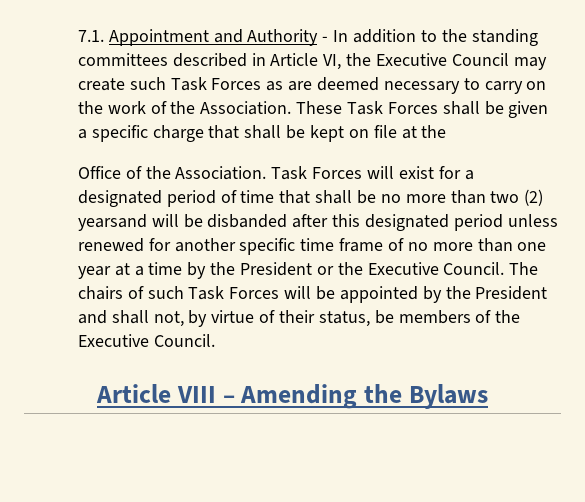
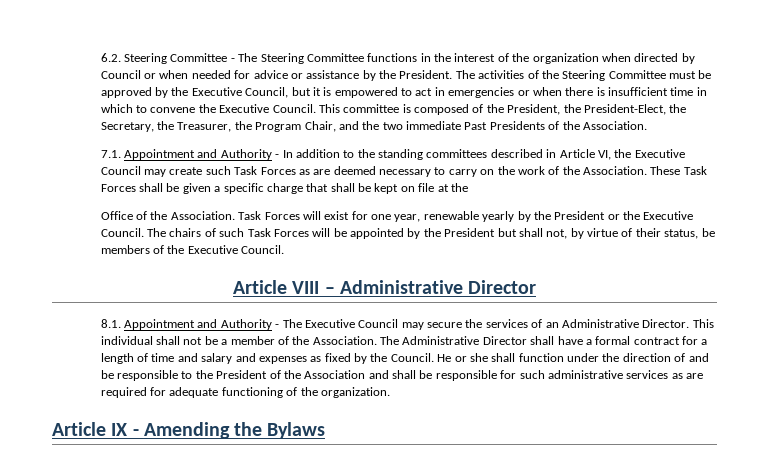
(77, 36) none -> [100,53,695,64] [100,70,712,81] [100,87,707,98] [100,104,687,115] [100,121,647,132] 6.2. Steering Committee - The Steering Committee functions in the interest of the organization when directed by Council or when needed for advice or assistance by the President. The activities of the Steering Committee must be approved by the Executive Council, but it is empowered to act in emergencies or when there is insufficient time in which to convene the Executive Council. This committee is composed of the President, the President-Elect, the Secretary, the Treasurer, the Program Chair, and the two immediate Past Presidents of the Association. //
[464,170,474,180] [77,189,544,207] [77,214,558,231] [77,238,547,255] [77,262,183,279] a designated period of time that shall be no more than two (2) yearsand will be disbanded after this designated period unless renewed for another specific time frame of no more than one year at a time -> [371,211,515,222] one year, renewable yearly
[77,310,107,324] and -> [497,228,517,237] but
(235, 399) none -> [339,280,537,294] [100,319,714,330] [100,336,708,345] [100,353,709,364] [100,370,704,381] [100,387,390,398] [52,422,139,436] Administrative Director // 8.1. Appointment and Authority - The Executive Council may secure the services of an Administrative Director. This individual shall not be a member of the Association. The Administrative Director shall have a formal contract for a length of time and salary and expenses as fixed by the Council. He or she shall function under the direction of and be responsible to the President of the Association and shall be responsible for such administrative services as are required for adequate functioning of the organization. // Article IX -

